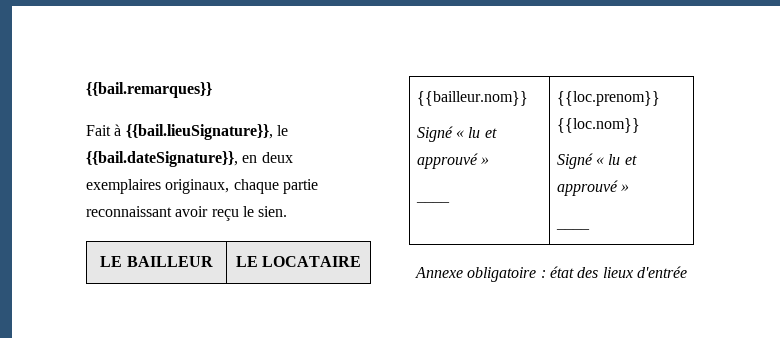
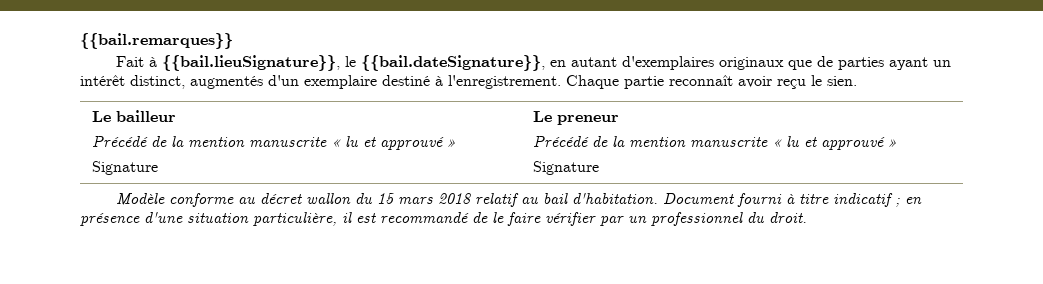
[261,152,293,163] [86,179,318,194] [86,206,288,221] [100,256,213,267] [235,256,362,267] [416,91,528,106] [416,126,497,142] [416,153,489,169] [415,201,450,203] [556,91,660,106] [556,118,640,133] [556,153,637,169] [556,180,629,196] [555,228,590,230] [415,266,687,282] deux exemplaires originaux, chaque partie reconnaissant avoir reçu le sien. // LE BAILLEUR | LE LOCATAIRE // {{bailleur.nom}} // Signé « lu et approuvé » // ____ | {{loc.prenom}} {{loc.nom}} // Signé « lu et approuvé » // ____ // Annexe obligatoire : état des lieux d'entrée -> [571,56,952,70] [80,75,857,89] [91,110,176,122] [91,135,456,150] [91,161,158,175] [532,111,619,125] [532,135,897,150] [532,161,599,175] [116,193,923,207] [80,212,807,226] autant d'exemplaires originaux que de parties ayant un intérêt distinct, augmentés d'un exemplaire destiné à l'enregistrement. Chaque partie reconnaît avoir reçu le sien. // Le bailleur // Précédé de la mention manuscrite « lu et approuvé » // Signature | Le preneur // Précédé de la mention manuscrite « lu et approuvé » // Signature // Modèle conforme au décret wallon du 15 mars 2018 relatif au bail d'habitation. Document fourni à titre indicatif ; en présence d'une situation particulière, il est recommandé de le faire vérifier par un professionnel du droit.

